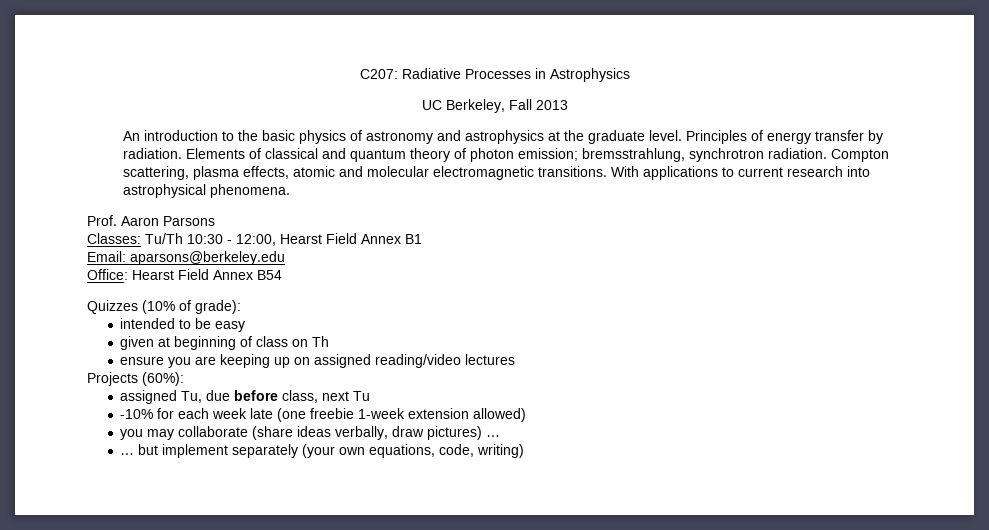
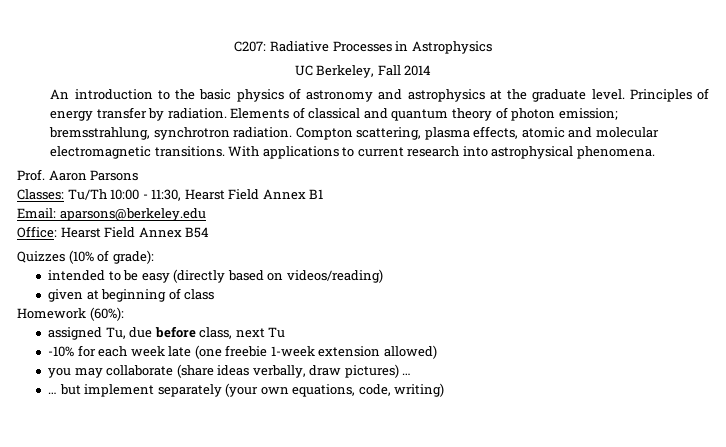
[535,100,568,110] 2013 -> [404,65,432,76] 2014
[187,234,276,246] 10:30 - 12:00, -> [110,189,182,201] 10:00 - 11:30,
(246, 326) none -> [173,269,383,283] (directly based on videos/reading)
[292,336,330,347] [120,354,516,368] [87,372,138,386] on Th // ensure you are keeping up on assigned reading/video lectures // Projects -> [17,308,86,319] // Homework

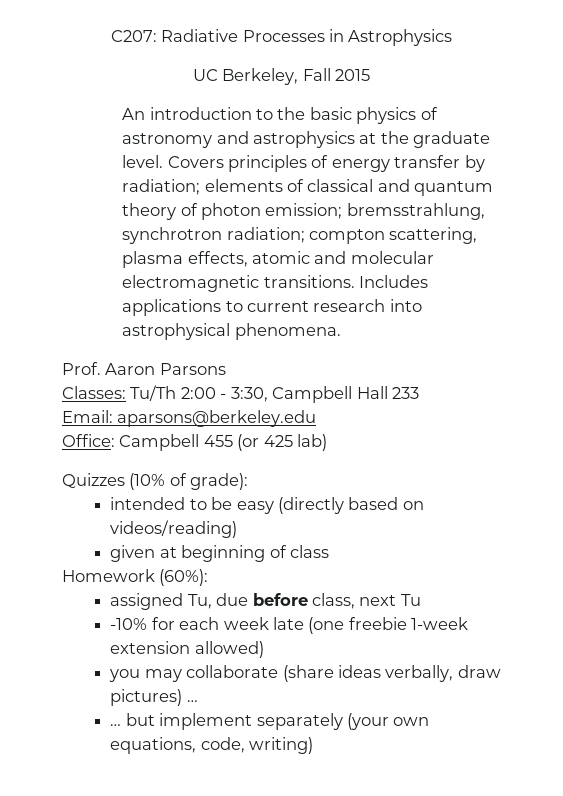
[404,65,432,76] 2014 -> [335,69,371,81] 2015
[629,89,692,102] Principles -> [167,155,308,172] Covers principles
[167,108,290,119] radiation. Elements -> [122,179,283,195] radiation; elements
[233,127,353,140] radiation. Compton -> [226,227,386,244] radiation; compton
[228,146,260,157] With -> [359,275,429,288] Includes
[110,189,324,201] [17,208,206,221] [17,226,210,238] 10:00 - 11:30, Hearst Field Annex B1 // Email: aparsons@berkeley.edu // Office: Hearst Field Annex B54 -> [180,386,420,403] [62,410,317,427] [62,434,328,451] 2:00 - 3:30, Campbell Hall 233 // Email: aparsons@berkeley.edu // Office: Campbell 455 (or 425 lab)

